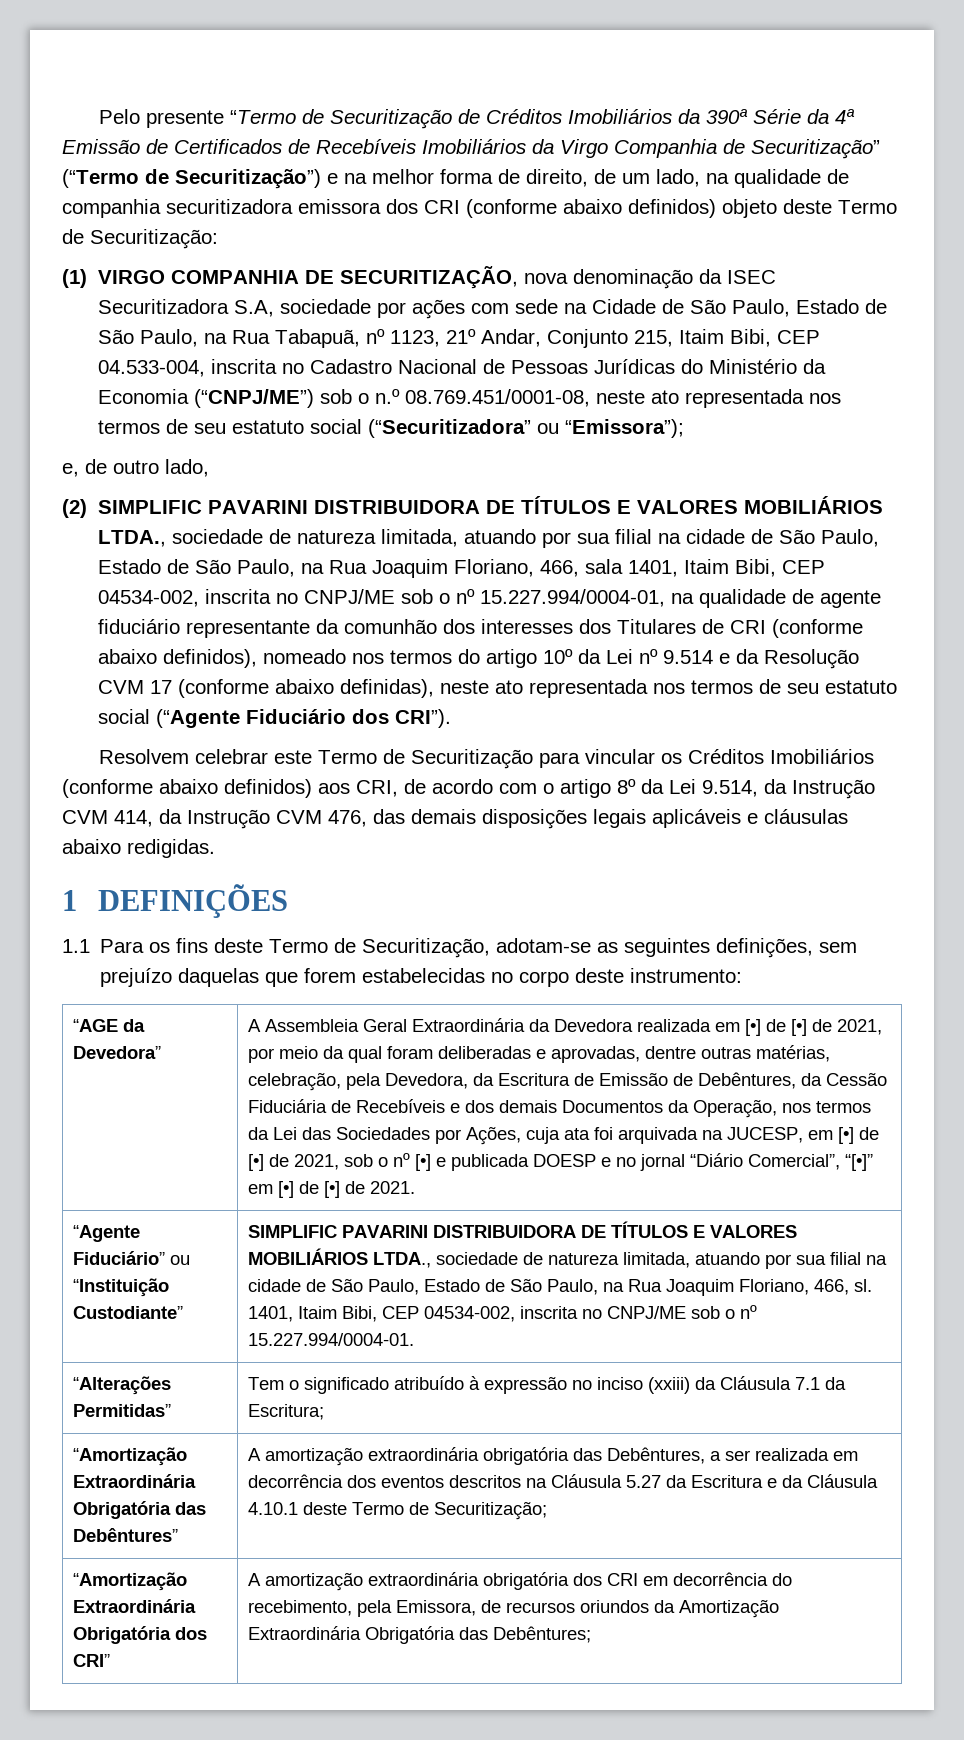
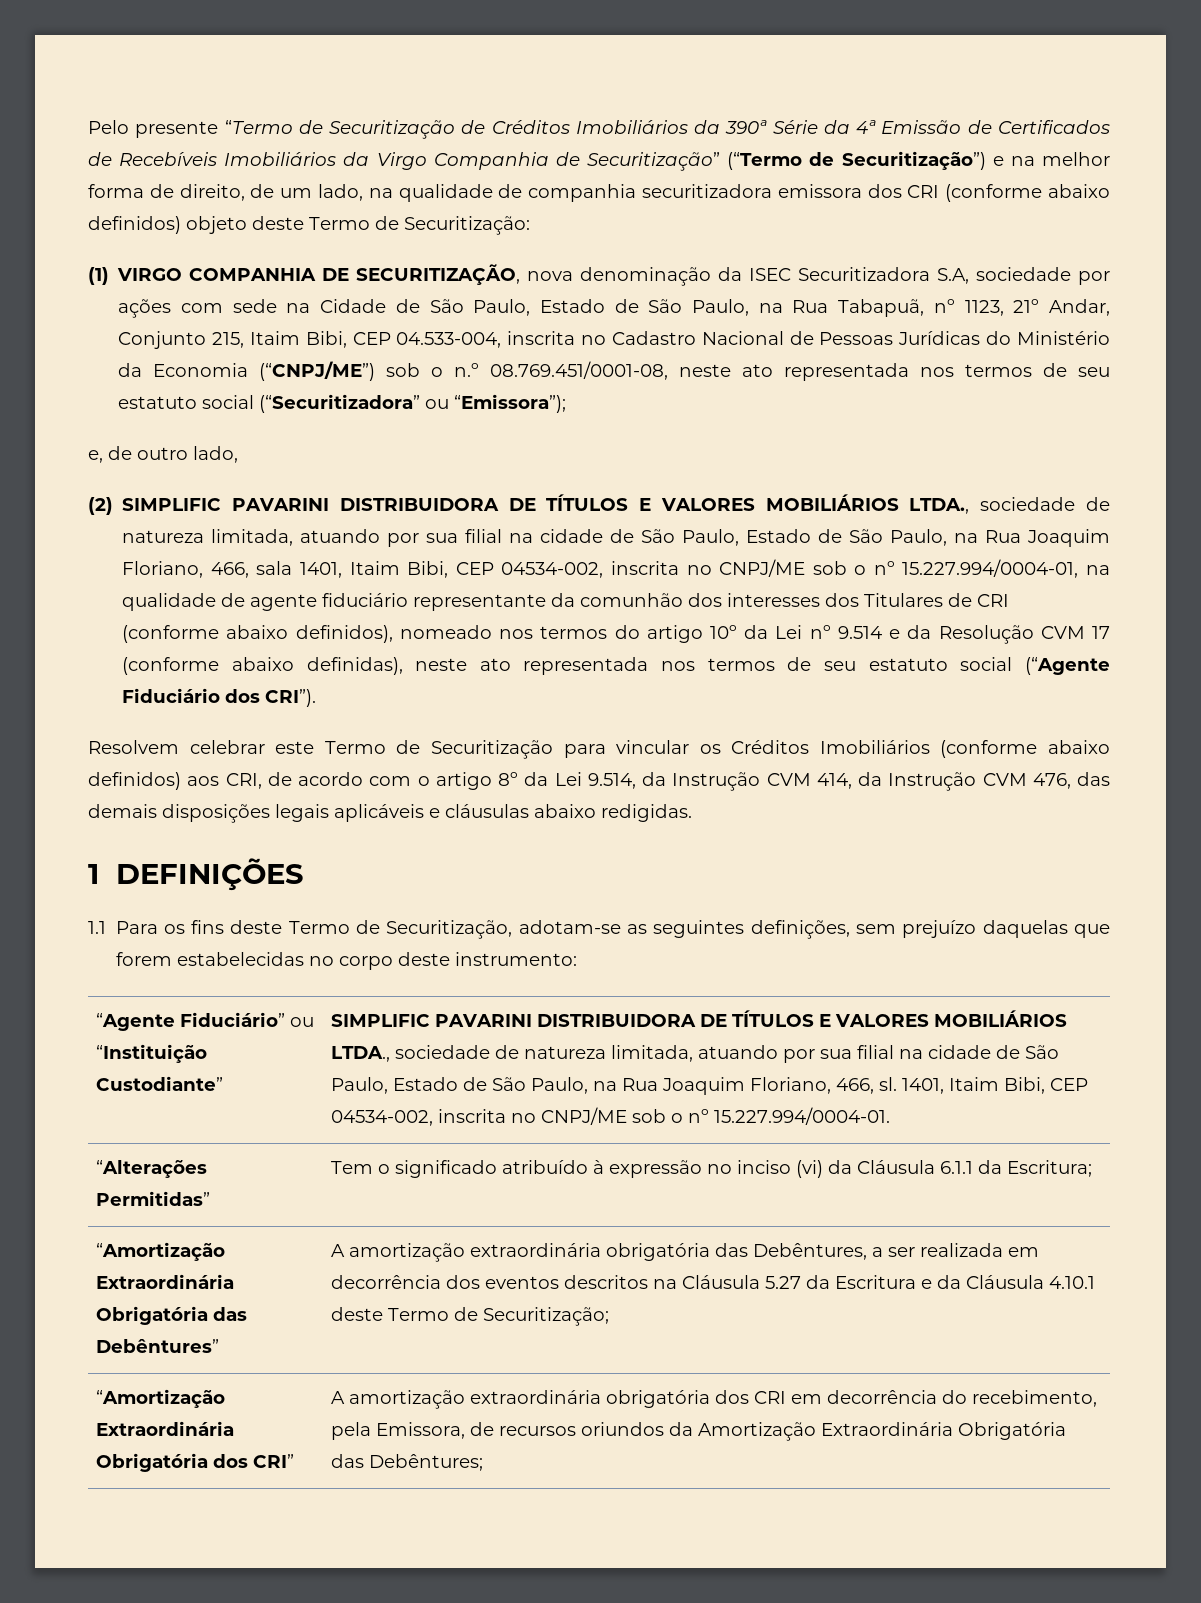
[73,1019,146,1032] [73,1046,162,1059] [248,1018,883,1036] [248,1045,831,1063] [248,1072,888,1091] [248,1099,872,1118] [248,1126,880,1145] [248,1153,874,1171] [248,1181,416,1198] // “AGE da Devedora” | A Assembleia Geral Extraordinária da Devedora realizada em [•] de [•] de 2021, por meio da qual foram deliberadas e aprovadas, dentre outras matérias, celebração, pela Devedora, da Escritura de Emissão de Debêntures, da Cessão Fiduciária de Recebíveis e dos demais Documentos da Operação, nos termos da Lei das Sociedades por Ações, cuja ata foi arquivada na JUCESP, em [•] de [•] de 2021, sob o nº [•] e publicada DOESP e no jornal “Diário Comercial”, “[•]” em [•] de [•] de 2021. -> (577, 959) none
[648,1376,821,1394] (xxiii) da Cláusula 7.1 -> [796,1160,974,1178] (vi) da Cláusula 6.1.1

